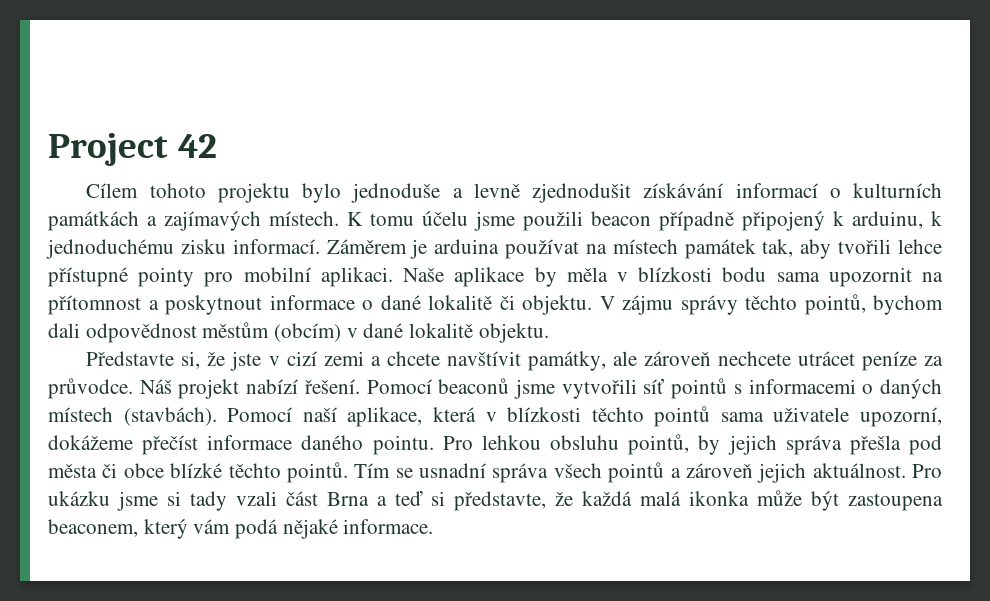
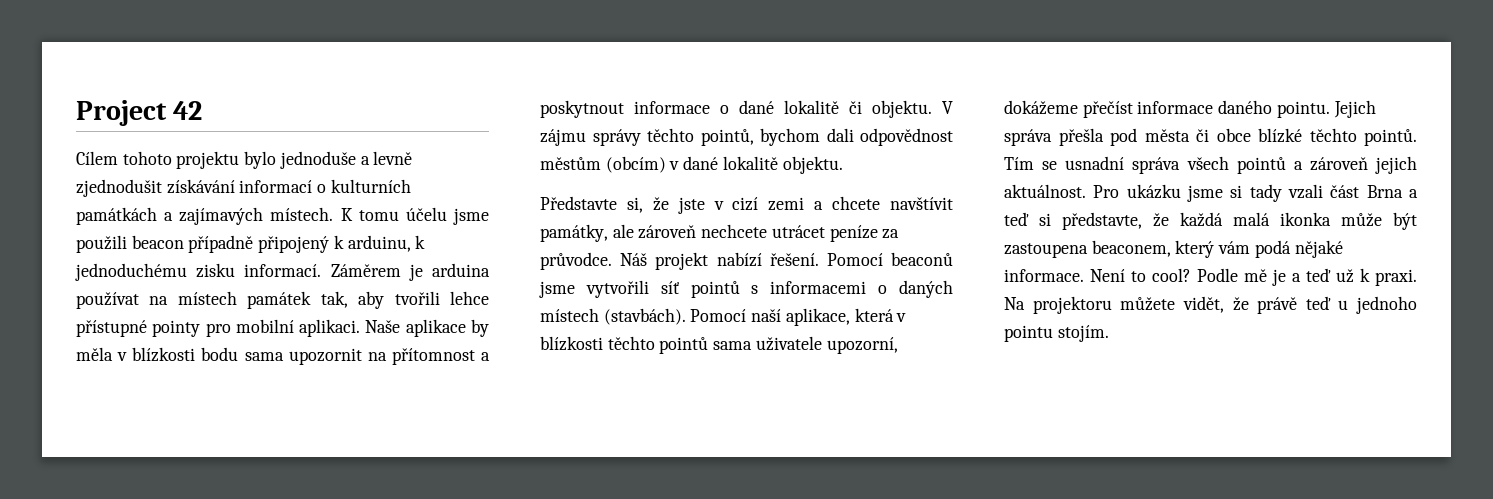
[442,434,777,455] Pro lehkou obsluhu pointů, by jejich -> [1333,100,1376,118] Jejich
(434, 526) none -> [1090,268,1417,286] [1004,296,1417,314] [1004,325,1109,342] Není to cool? Podle mě je a teď už k praxi. Na projektoru můžete vidět, že právě teď u jednoho pointu stojím.

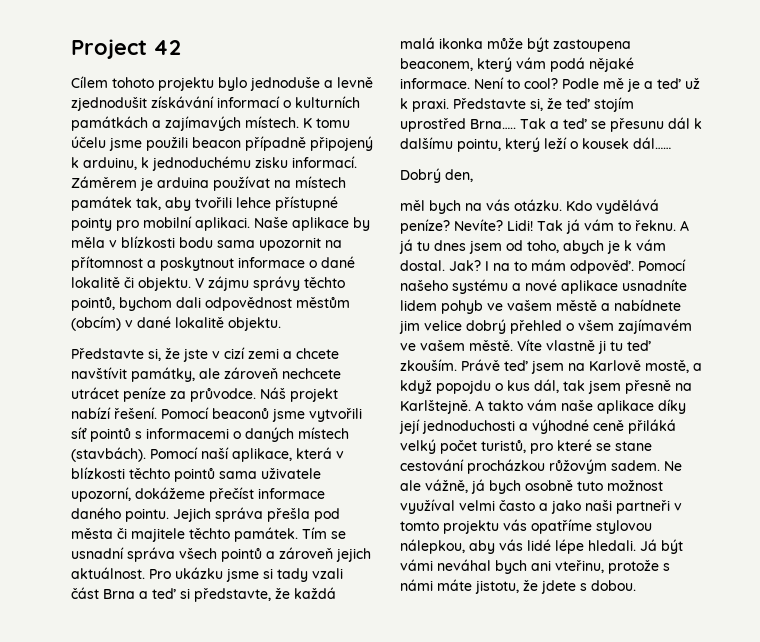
[1216,128,1417,146] obce blízké těchto pointů. -> [131,527,298,542] majitele těchto památek.
[1004,296,1417,314] [1004,325,1109,342] Na projektoru můžete vidět, že právě teď u jednoho pointu stojím. -> [453,97,634,112] [400,117,702,132] [400,137,671,152] [400,168,473,183] [400,199,659,214] [400,219,689,234] [399,239,666,254] [400,259,686,274] [400,279,687,294] [400,299,681,314] [399,319,692,334] [400,339,651,354] [400,359,702,374] [400,379,692,394] [400,399,686,414] [399,419,676,434] [400,439,652,454] [400,459,682,474] [400,479,663,494] [400,499,682,514] [400,519,652,534] [400,539,683,554] [400,559,670,574] [400,579,636,594] Představte si, že teď stojím uprostřed Brna….. Tak a teď se přesunu dál k dalšímu pointu, který leží o kousek dál…… // Dobrý den, // měl bych na vás otázku. Kdo vydělává peníze? Nevíte? Lidi! Tak já vám to řeknu. A já tu dnes jsem od toho, abych je k vám dostal. Jak? I na to mám odpověď. Pomocí našeho systému a nové aplikace usnadníte lidem pohyb ve vašem městě a nabídnete jim velice dobrý přehled o všem zajímavém ve vašem městě. Víte vlastně ji tu teď zkouším. Právě teď jsem na Karlově mostě, a když popojdu o kus dál, tak jsem přesně na Karlštejně. A takto vám naše aplikace díky její jednoduchosti a výhodné ceně přiláká velký počet turistů, pro které se stane cestování procházkou růžovým sadem. Ne ale vážně, já bych osobně tuto možnost využíval velmi často a jako naši partneři v tomto projektu vás opatříme stylovou nálepkou, aby vás lidé lépe hledali. Já být vámi neváhal bych ani vteřinu, protože s námi máte jistotu, že jdete s dobou.

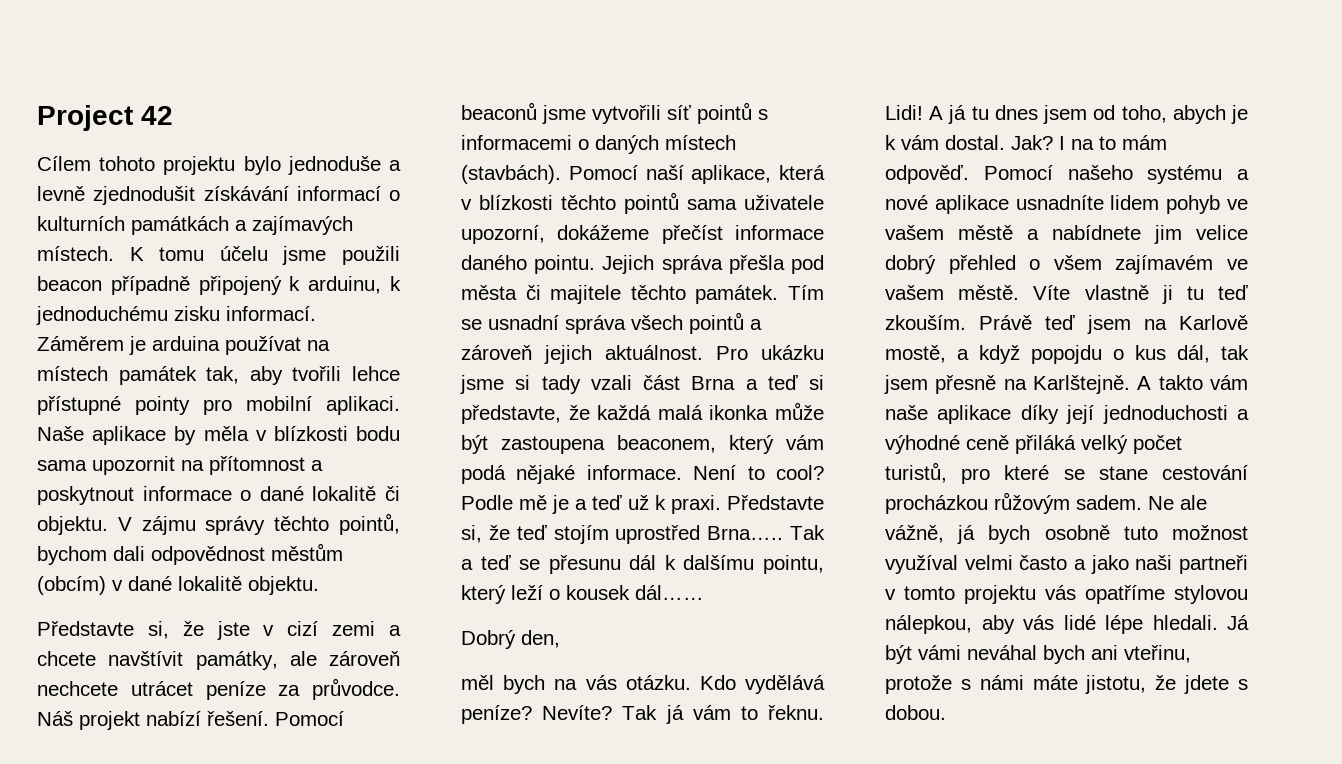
[507,220,533,231] Lidi! -> (613, 712) none
(676, 225) none -> [885,105,923,120] Lidi!

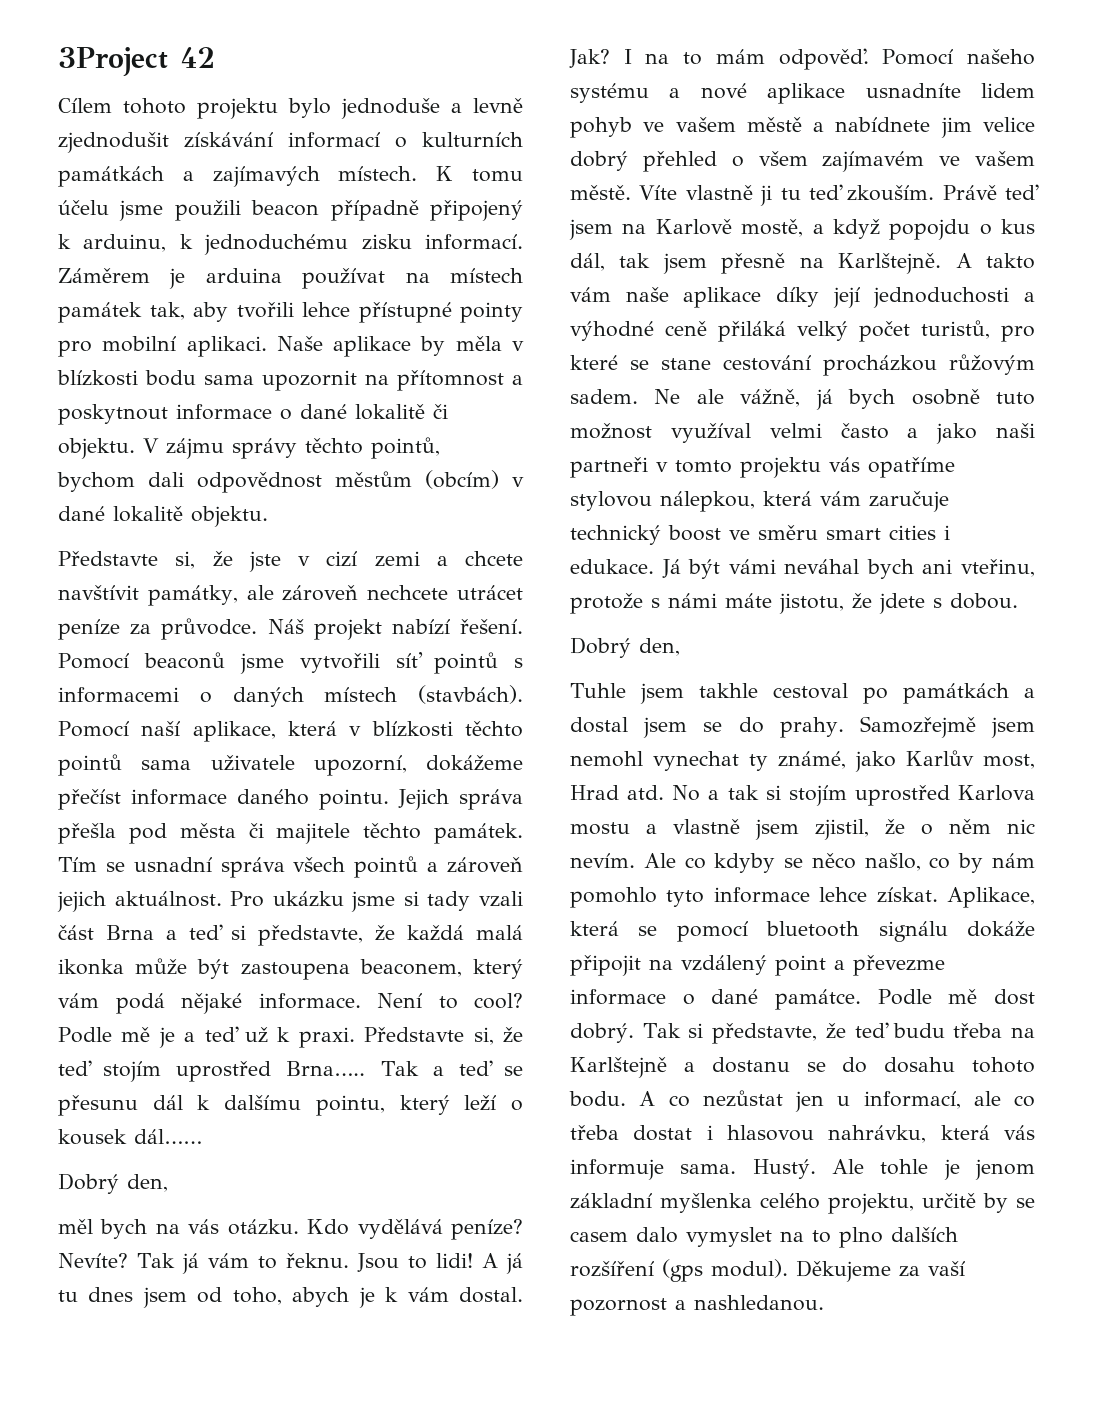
[37,105,133,131] Project -> [58,47,168,76] 3Project
[885,105,923,120] Lidi! -> [356,1253,473,1272] Jsou to lidi!
[981,615,1218,634] aby vás lidé lépe hledali. -> [763,491,949,512] [570,525,950,545] [570,559,654,574] která vám zaručuje technický boost ve směru smart cities i edukace.
(946, 712) none -> [570,637,680,658] [570,683,1035,704] [570,716,1035,738] [570,750,1035,772] [570,785,1035,806] [570,819,1035,840] [570,853,1035,873] [570,887,1035,908] [570,921,1035,942] [570,955,945,976] [570,989,1035,1010] [570,1022,1035,1044] [570,1057,1035,1078] [569,1090,1035,1112] [570,1125,1035,1143] [570,1159,1035,1180] [570,1193,1035,1214] [570,1227,958,1248] [570,1259,965,1282] [570,1295,824,1316] // Dobrý den, // Tuhle jsem takhle cestoval po památkách a dostal jsem se do prahy. Samozřejmě jsem nemohl vynechat ty známé, jako Karlův most, Hrad atd. No a tak si stojím uprostřed Karlova mostu a vlastně jsem zjistil, že o něm nic nevím. Ale co kdyby se něco našlo, co by nám pomohlo tyto informace lehce získat. Aplikace, která se pomocí bluetooth signálu dokáže připojit na vzdálený point a převezme informace o dané památce. Podle mě dost dobrý. Tak si představte, že teď budu třeba na Karlštejně a dostanu se do dosahu tohoto bodu. A co nezůstat jen u informací, ale co třeba dostat i hlasovou nahrávku, která vás informuje sama. Hustý. Ale tohle je jenom základní myšlenka celého projektu, určitě by se casem dalo vymyslet na to plno dalších rozšíření (gps modul). Děkujeme za vaší pozornost a nashledanou.

